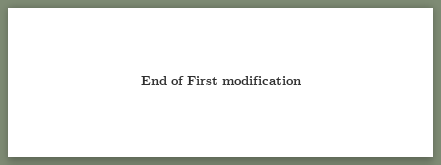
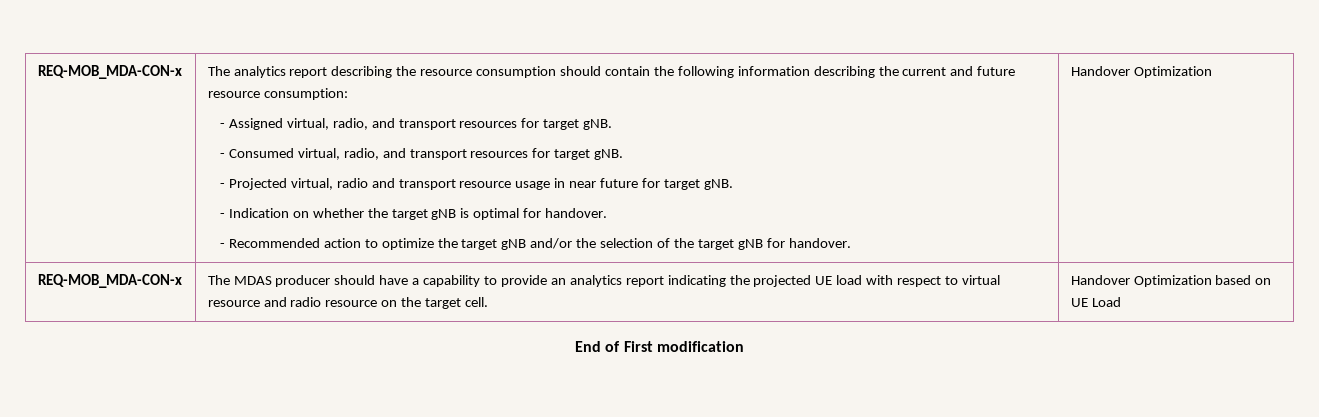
(140, 80) none -> [37,65,182,79] [207,66,1016,78] [207,88,348,100] [219,118,613,130] [219,148,624,160] [219,178,733,190] [219,208,608,220] [219,238,851,250] [1070,66,1212,78] [37,274,182,288] [207,275,1000,287] [207,297,489,309] [1070,275,1272,287] [1070,297,1121,307] REQ-MOB_MDA-CON-x | The analytics report describing the resource consumption should contain the following information describing the current and future resource consumption: // - Assigned virtual, radio, and transport resources for target gNB. // - Consumed virtual, radio, and transport resources for target gNB. // - Projected virtual, radio and transport resource usage in near future for target gNB. // - Indication on whether the target gNB is optimal for handover. // - Recommended action to optimize the target gNB and/or the selection of the target gNB for handover. | Handover Optimization // REQ-MOB_MDA-CON-x | The MDAS producer should have a capability to provide an analytics report indicating the projected UE load with respect to virtual resource and radio resource on the target cell. | Handover Optimization based on UE Load //

